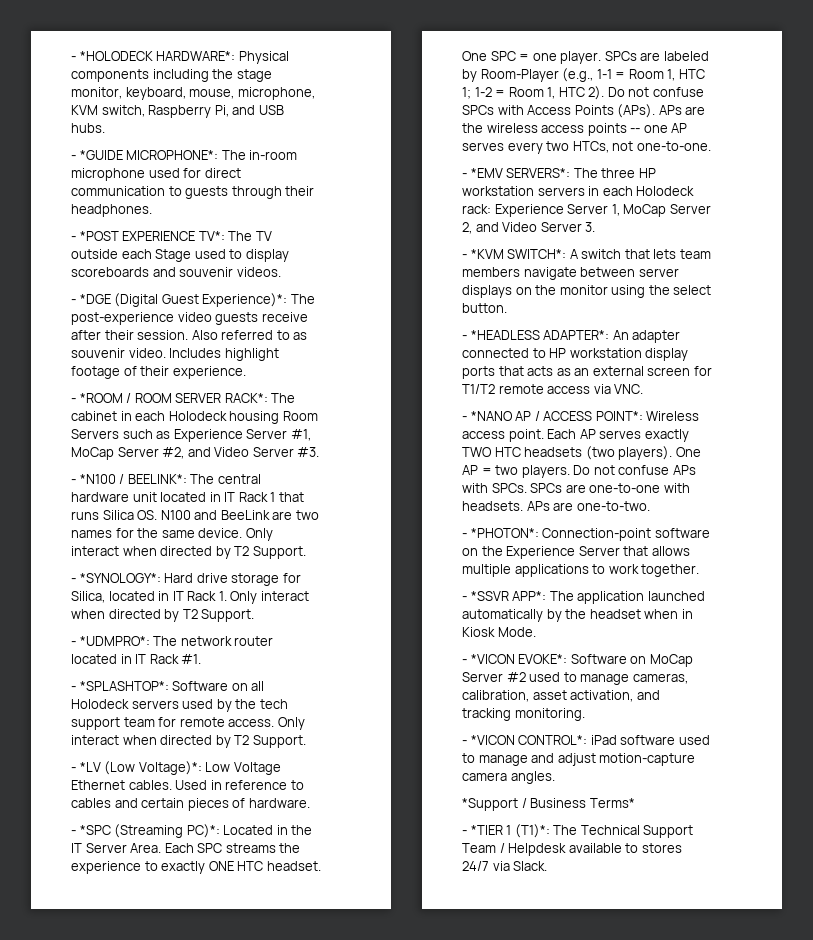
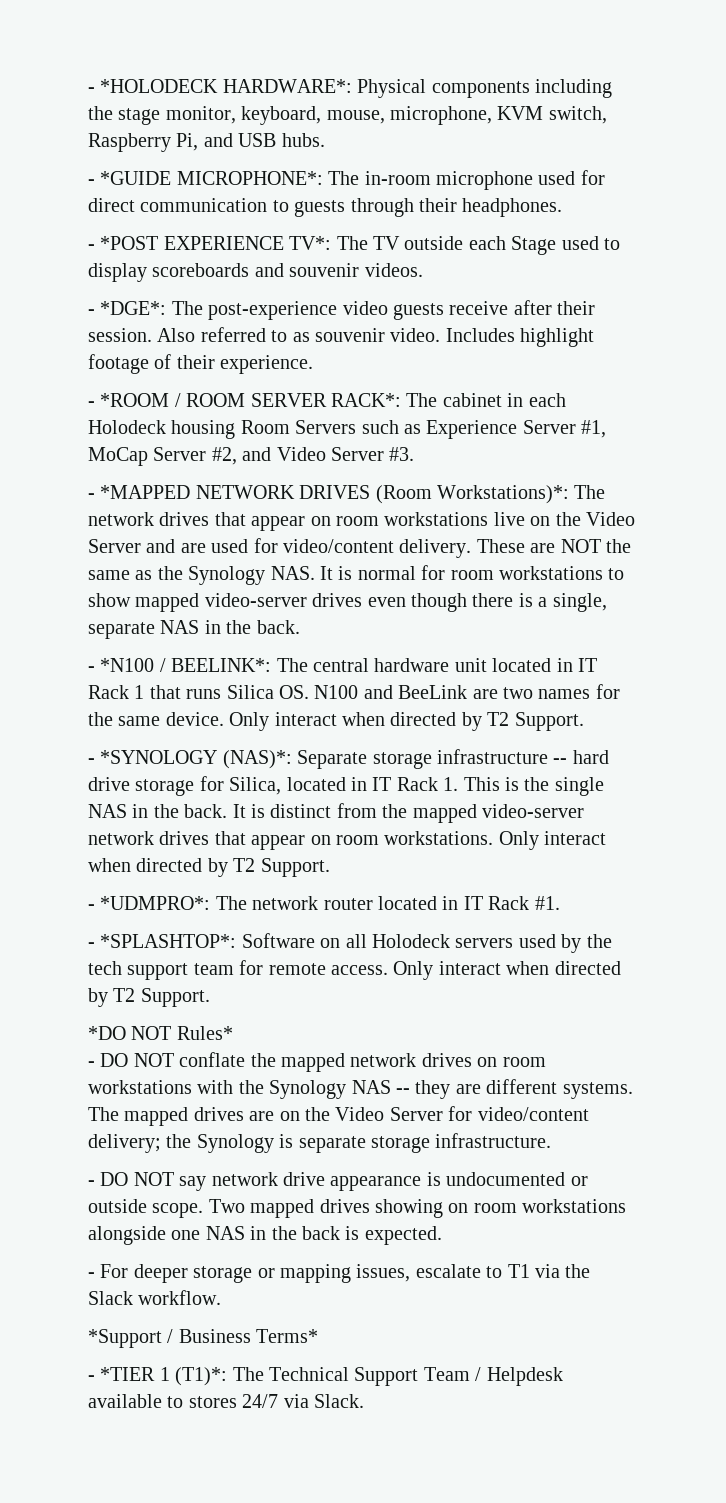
[79,293,288,307] *DGE (Digital Guest Experience)*: -> [100,301,167,315] *DGE*:
(320, 452) none -> [88,485,606,504] [88,512,635,531] [88,538,631,558] [88,565,625,585] [88,593,607,612] [88,620,300,639] // - *MAPPED NETWORK DRIVES (Room Workstations)*: The network drives that appear on room workstations live on the Video Server and are used for video/content delivery. These are NOT the same as the Synology NAS. It is normal for room workstations to show mapped video-server drives even though there is a single, separate NAS in the back.
[79,573,194,583] *SYNOLOGY*: Hard -> [100,749,609,769] *SYNOLOGY (NAS)*: Separate storage infrastructure -- hard
(227, 596) none -> [463,777,604,796] [88,803,584,823] [88,831,494,850] This is the single NAS in the back. It is distinct from the mapped video-server network drives that appear on room workstations.
[71,761,281,775] [71,780,304,790] [71,798,310,811] [71,824,313,838] [71,843,301,853] [71,861,321,874] [462,51,709,64] [462,68,705,82] [462,86,704,100] [462,104,706,118] [462,123,688,136] [462,141,711,154] [462,168,656,178] [462,186,695,196] [462,204,711,217] [462,222,596,234] [462,249,711,259] [462,267,679,280] [462,285,712,298] [462,303,507,313] [462,330,681,343] [462,348,689,361] [462,366,712,379] [462,384,644,394] [462,411,700,421] [462,429,689,442] [462,446,701,460] [462,465,696,478] [462,483,690,493] [462,501,650,511] [462,528,710,541] [462,546,690,559] [462,564,700,577] [462,591,705,604] [462,609,693,622] [462,627,536,637] [462,654,693,667] [462,672,688,685] [462,690,660,702] [462,708,585,721] [462,735,710,745] [462,753,696,766] [462,771,555,784] - *LV (Low Voltage)*: Low Voltage Ethernet cables. Used in reference to cables and certain pieces of hardware. // - *SPC (Streaming PC)*: Located in the IT Server Area. Each SPC streams the experience to exactly ONE HTC headset. One SPC = one player. SPCs are labeled by Room-Player (e.g., 1-1 = Room 1, HTC 1; 1-2 = Room 1, HTC 2). Do not confuse SPCs with Access Points (APs). APs are the wireless access points -- one AP serves every two HTCs, not one-to-one. // - *EMV SERVERS*: The three HP workstation servers in each Holodeck rack: Experience Server 1, MoCap Server 2, and Video Server 3. // - *KVM SWITCH*: A switch that lets team members navigate between server displays on the monitor using the select button. // - *HEADLESS ADAPTER*: An adapter connected to HP workstation display ports that acts as an external screen for T1/T2 remote access via VNC. // - *NANO AP / ACCESS POINT*: Wireless access point. Each AP serves exactly TWO HTC headsets (two players). One AP = two players. Do not confuse APs with SPCs. SPCs are one-to-one with headsets. APs are one-to-two. // - *PHOTON*: Connection-point software on the Experience Server that allows multiple applications to work together. // - *SSVR APP*: The application launched automatically by the headset when in Kiosk Mode. // - *VICON EVOKE*: Software on MoCap Server #2 used to manage cameras, calibration, asset activation, and tracking monitoring. // - *VICON CONTROL*: iPad software used to manage and adjust motion-capture camera angles. -> [88,1026,233,1040] [88,1052,546,1072] [88,1079,633,1099] [88,1106,589,1126] [88,1133,552,1153] [88,1172,588,1191] [88,1199,627,1218] [88,1226,442,1245] [88,1264,591,1283] [88,1290,222,1305] *DO NOT Rules* // - DO NOT conflate the mapped network drives on room workstations with the Synology NAS -- they are different systems. The mapped drives are on the Video Server for video/content delivery; the Synology is separate storage infrastructure. // - DO NOT say network drive appearance is undocumented or outside scope. Two mapped drives showing on room workstations alongside one NAS in the back is expected. // - For deeper storage or mapping issues, escalate to T1 via the Slack workflow.

